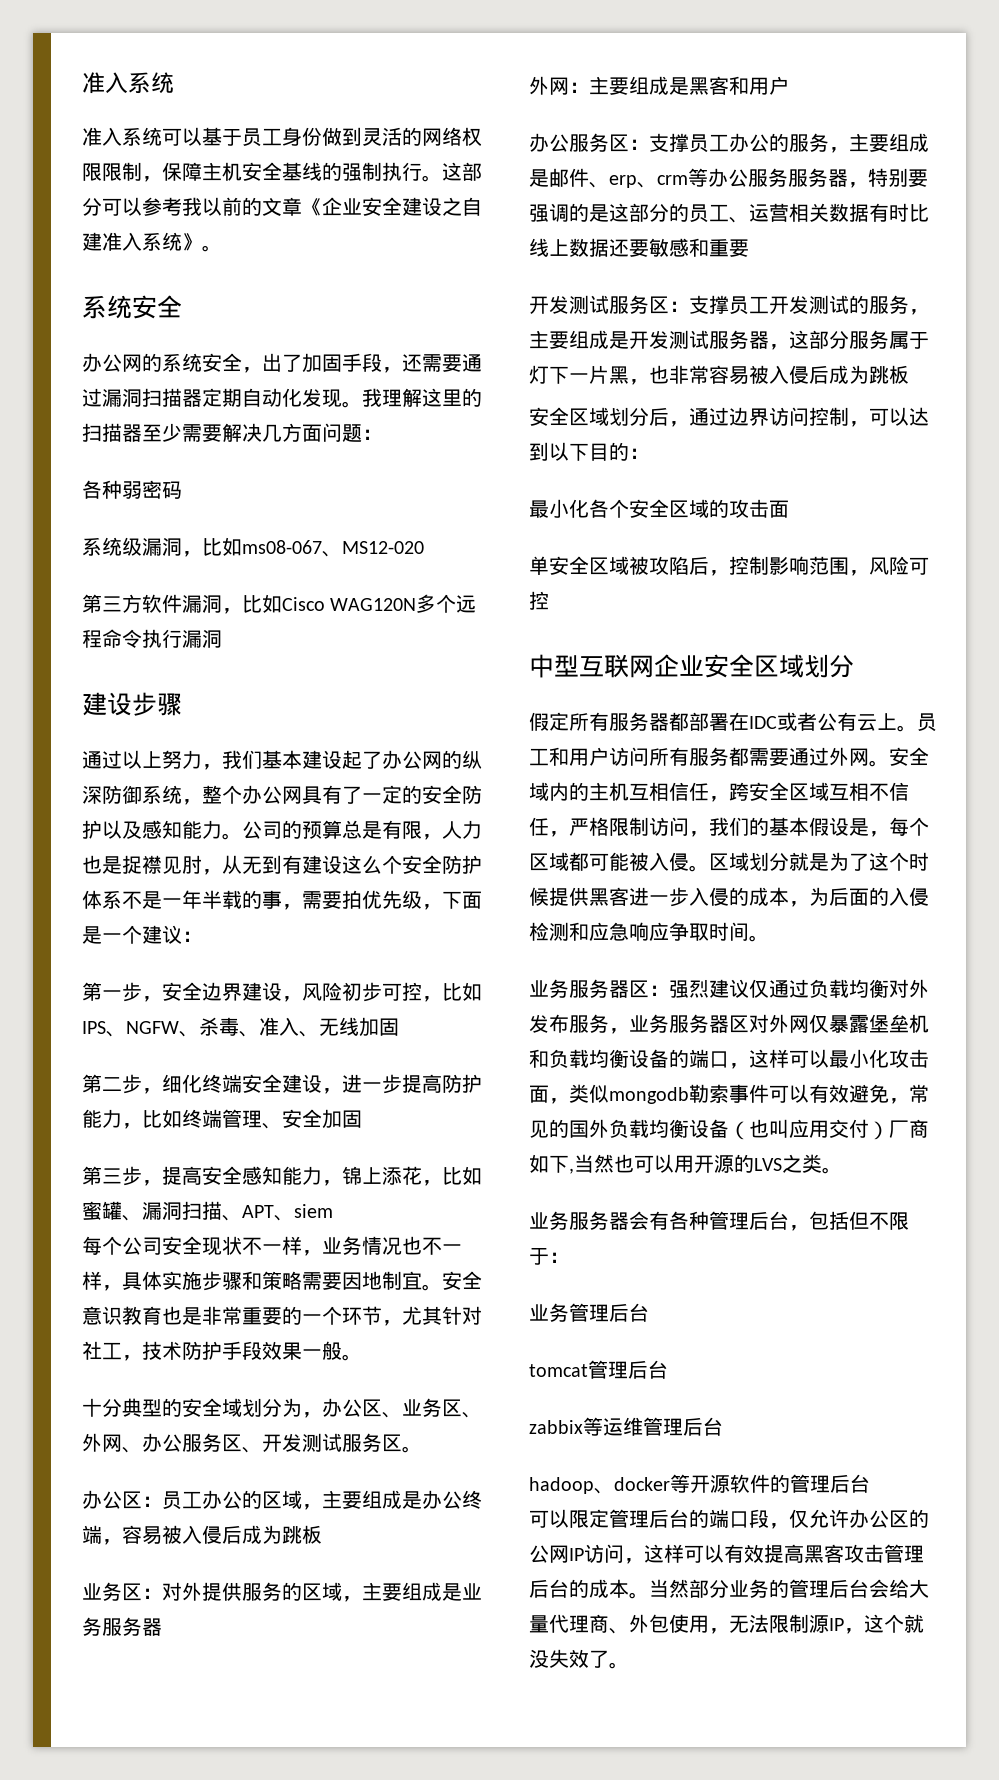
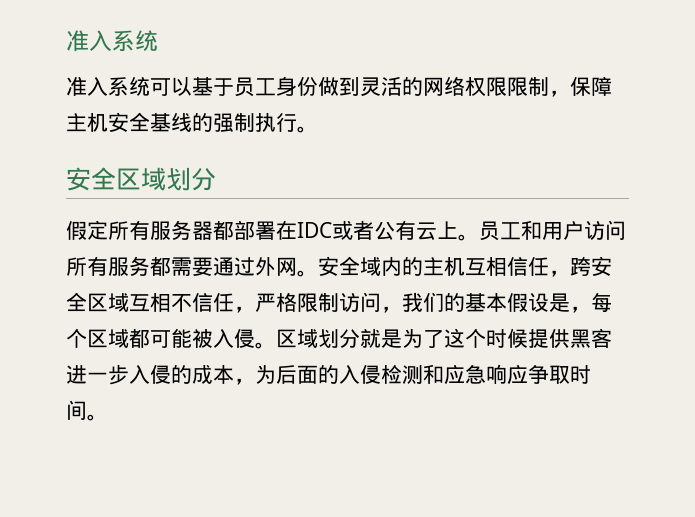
[442,162,482,181] [82,197,482,216] [82,232,222,252] [82,295,182,319] [82,353,482,373] [82,388,482,408] [82,423,382,442] [82,480,182,499] [82,537,424,557] [82,594,477,614] [82,629,222,648] [82,692,182,716] [82,750,482,770] [82,785,482,805] [82,820,482,840] [82,855,482,875] [82,890,482,910] [82,925,202,944] [82,982,482,1002] [82,1017,399,1037] [82,1074,482,1094] [82,1109,362,1129] [82,1166,482,1186] [82,1201,333,1221] [82,1236,462,1256] [82,1271,482,1291] [82,1306,482,1326] [82,1341,362,1361] [82,1398,482,1418] [82,1433,422,1453] [82,1490,482,1510] [82,1525,322,1545] [82,1582,482,1602] [82,1617,162,1636] [529,76,789,95] [529,133,929,153] [529,168,928,188] [529,203,929,223] [529,238,749,257] [529,295,929,315] [529,330,929,350] [529,365,909,385] [529,407,929,427] [529,442,649,461] [529,499,789,518] [529,556,929,576] [529,591,549,610] [529,654,704,678] 这部分可以参考我以前的文章《企业安全建设之自建准入系统》。 // 系统安全 // 办公网的系统安全，出了加固手段，还需要通过漏洞扫描器定期自动化发现。我理解这里的扫描器至少需要解决几方面问题： // 各种弱密码 // 系统级漏洞，比如ms08-067、MS12-020 // 第三方软件漏洞，比如Cisco WAG120N多个远程命令执行漏洞 // 建设步骤 // 通过以上努力，我们基本建设起了办公网的纵深防御系统，整个办公网具有了一定的安全防护以及感知能力。公司的预算总是有限，人力也是捉襟见肘，从无到有建设这么个安全防护体系不是一年半载的事，需要拍优先级，下面是一个建议： // 第一步，安全边界建设，风险初步可控，比如IPS、NGFW、杀毒、准入、无线加固 // 第二步，细化终端安全建设，进一步提高防护能力，比如终端管理、安全加固 // 第三步，提高安全感知能力，锦上添花，比如蜜罐、漏洞扫描、APT、siem // 每个公司安全现状不一样，业务情况也不一样，具体实施步骤和策略需要因地制宜。安全意识教育也是非常重要的一个环节，尤其针对社工，技术防护手段效果一般。 // 十分典型的安全域划分为，办公区、业务区、外网、办公服务区、开发测试服务区。 // 办公区：员工办公的区域，主要组成是办公终端，容易被入侵后成为跳板 // 业务区：对外提供服务的区域，主要组成是业务服务器 // 外网：主要组成是黑客和用户 // 办公服务区：支撑员工办公的服务，主要组成是邮件、erp、crm等办公服务服务器，特别要强调的是这部分的员工、运营相关数据有时比线上数据还要敏感和重要 // 开发测试服务区：支撑员工开发测试的服务，主要组成是开发测试服务器，这部分服务属于灯下一片黑，也非常容易被入侵后成为跳板 // 安全区域划分后，通过边界访问控制，可以达到以下目的： // 最小化各个安全区域的攻击面 // 单安全区域被攻陷后，控制影响范围，风险可控 // 中型互联网企业 -> (318, 129) //
[529,979,929,998] [529,1014,929,1034] [529,1049,929,1069] [529,1084,929,1104] [529,1119,929,1140] [529,1154,842,1174] [529,1211,909,1231] [529,1248,569,1265] [529,1303,649,1322] [529,1360,668,1379] [529,1417,723,1436] [529,1474,870,1494] [529,1509,929,1529] [529,1544,924,1564] [529,1579,929,1599] [529,1614,924,1634] [529,1649,629,1669] // 业务服务器区：强烈建议仅通过负载均衡对外发布服务，业务服务器区对外网仅暴露堡垒机和负载均衡设备的端口，这样可以最小化攻击面，类似mongodb勒索事件可以有效避免，常见的国外负载均衡设备（也叫应用交付）厂商如下,当然也可以用开源的LVS之类。 // 业务服务器会有各种管理后台，包括但不限于： // 业务管理后台 // tomcat管理后台 // zabbix等运维管理后台 // hadoop、docker等开源软件的管理后台 // 可以限定管理后台的端口段，仅允许办公区的公网IP访问，这样可以有效提高黑客攻击管理后台的成本。当然部分业务的管理后台会给大量代理商、外包使用，无法限制源IP，这个就没失效了。 -> (108, 417) none

